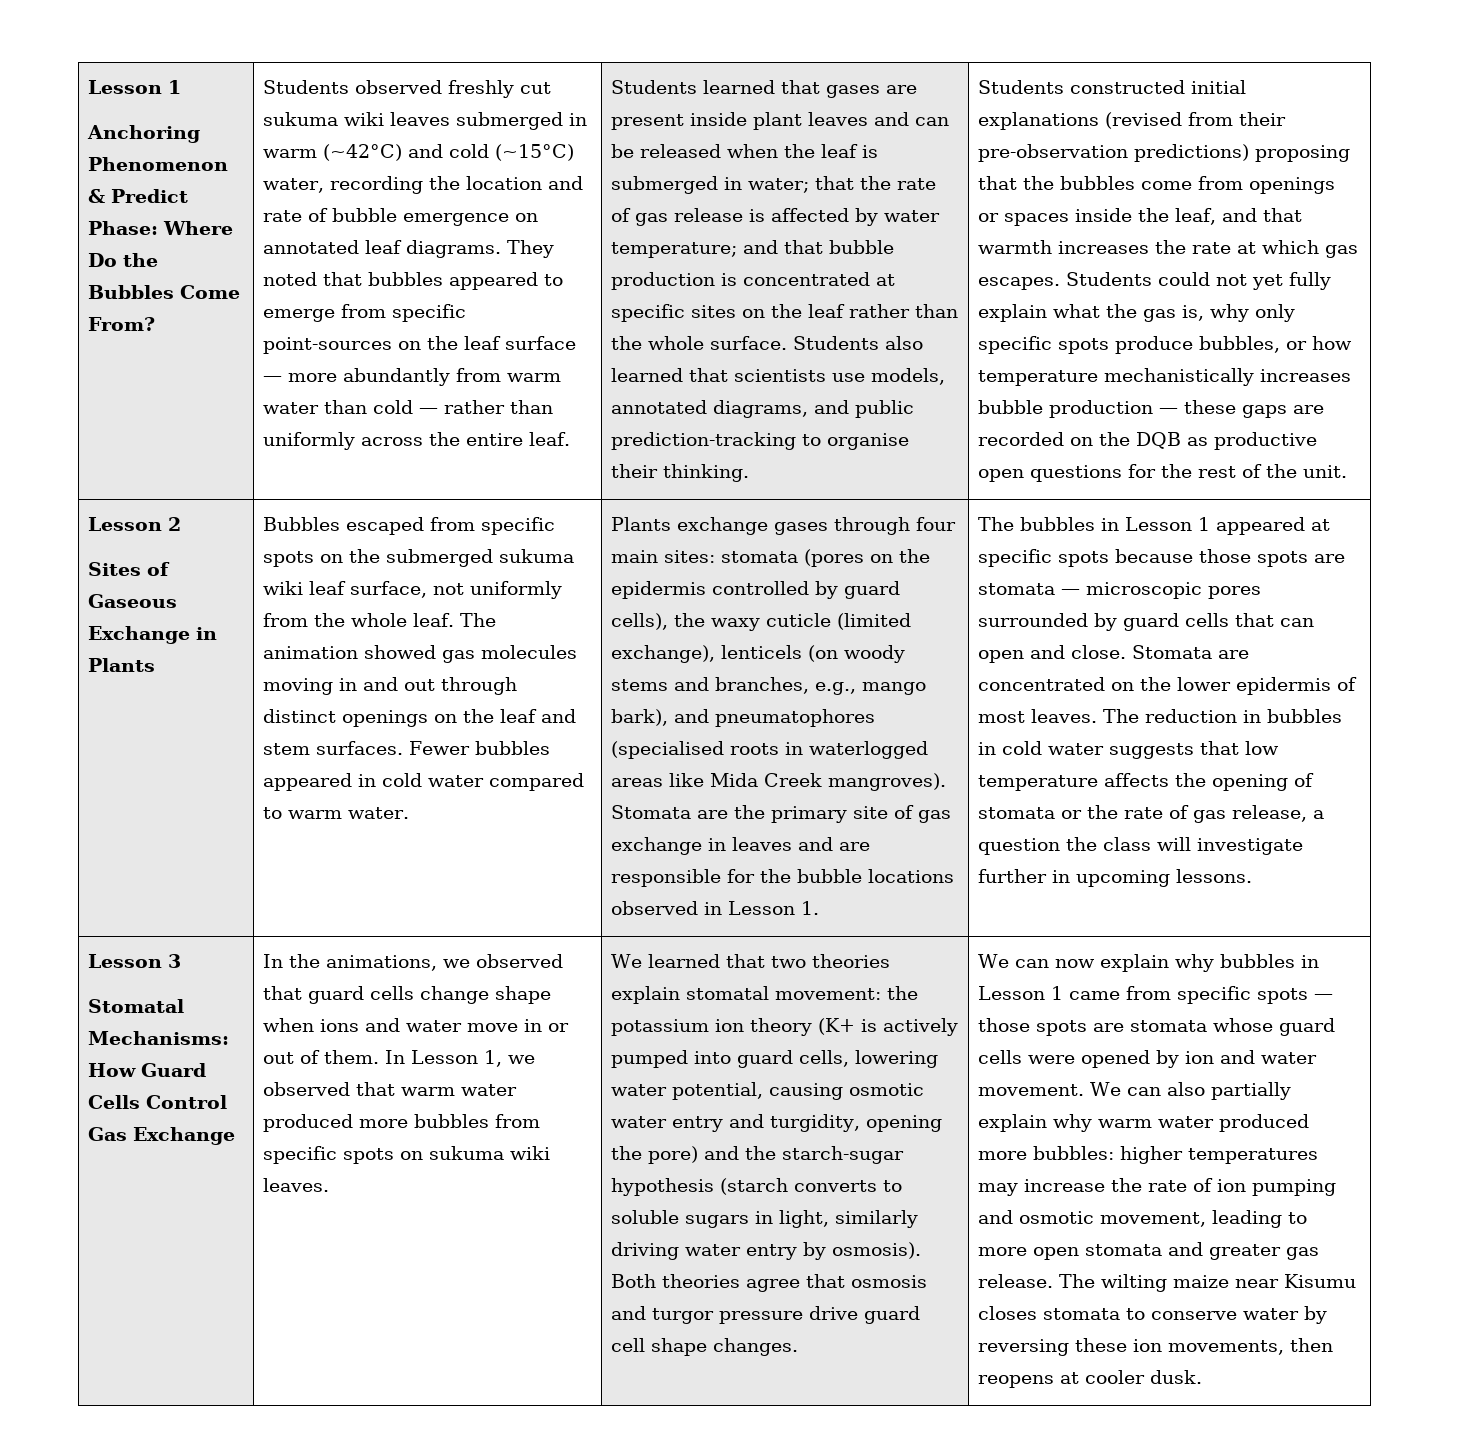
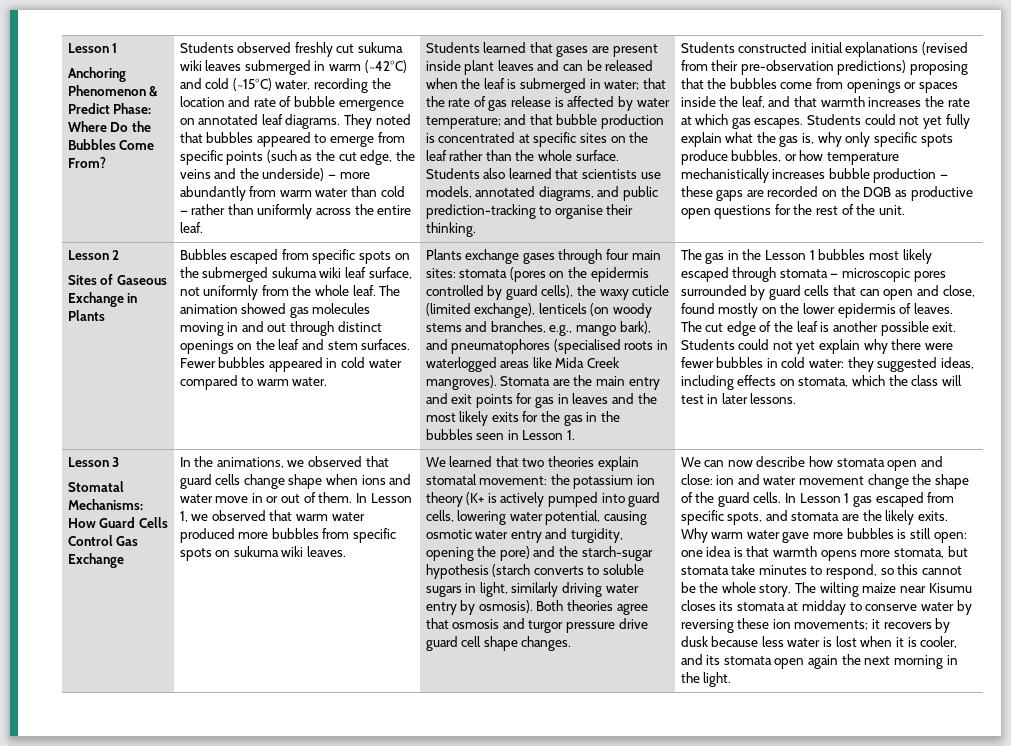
[263,336,577,354] point-sources on the leaf surface -> [226,150,416,165] [179,168,325,181] points (such as the cut edge, the veins and the underside)
[771,805,952,823] [611,837,871,855] [611,869,955,887] [611,901,820,915] [978,517,1331,535] [978,549,1346,567] primary site of gas exchange in leaves and are responsible for the bubble locations observed in Lesson 1. | The bubbles in Lesson 1 appeared at specific spots because those spots are -> [596,376,660,390] [425,393,657,408] [425,411,621,426] [425,429,576,440] [680,249,932,264] [680,267,777,282] main entry and exit points for gas in leaves and the most likely exits for the gas in the bubbles seen in Lesson 1. | The gas in the Lesson 1 bubbles most likely escaped through
[1071,645,1250,659] [978,677,1106,691] close. Stomata are concentrated -> [942,285,975,297] [680,303,759,318] close, found mostly
[978,711,1026,723] most -> (912, 308) none
[1145,709,1343,723] [978,741,1280,759] [978,773,1315,791] [978,805,1325,823] [978,837,1304,855] [978,869,1171,887] reduction in bubbles in cold water suggests that low temperature affects the opening of stomata or the rate of gas release, a question the class will investigate further in upcoming -> [705,321,957,336] [680,339,954,354] [680,357,975,372] [680,375,963,390] [680,393,748,404] cut edge of the leaf is another possible exit. Students could not yet explain why there were fewer bubbles in cold water: they suggested ideas, including effects on stomata, which the class will test in later
[1100,954,1320,972] [978,986,1334,1004] [978,1018,1336,1036] [978,1050,1318,1068] [978,1082,1292,1100] [978,1114,1310,1132] [978,1146,1319,1164] [978,1178,1337,1196] [978,1210,1308,1228] [978,1242,1320,1260] [978,1274,1054,1288] explain why bubbles in Lesson 1 came from specific spots — those spots are stomata whose guard cells were opened by ion and water movement. We can also partially explain why warm water produced more bubbles: higher temperatures may increase the rate of ion pumping and osmotic movement, leading to more open stomata and greater gas release. -> [756,456,944,471] [680,474,970,489] [680,492,955,507] [680,510,949,525] [680,528,967,543] [680,546,968,561] [680,564,963,579] [680,582,792,597] describe how stomata open and close: ion and water movement change the shape of the guard cells. In Lesson 1 gas escaped from specific spots, and stomata are the likely exits. Why warm water gave more bubbles is still open: one idea is that warmth opens more stomata, but stomata take minutes to respond, so this cannot be the whole story.
[1043,1308,1121,1320] stomata -> [719,600,847,615] its stomata at midday
[1168,1338,1334,1355] [978,1370,1203,1388] movements, then reopens at cooler dusk. -> [794,618,951,633] [680,636,958,648] [680,654,958,669] [680,672,732,687] movements; it recovers by dusk because less water is lost when it is cooler, and its stomata open again the next morning in the light.

